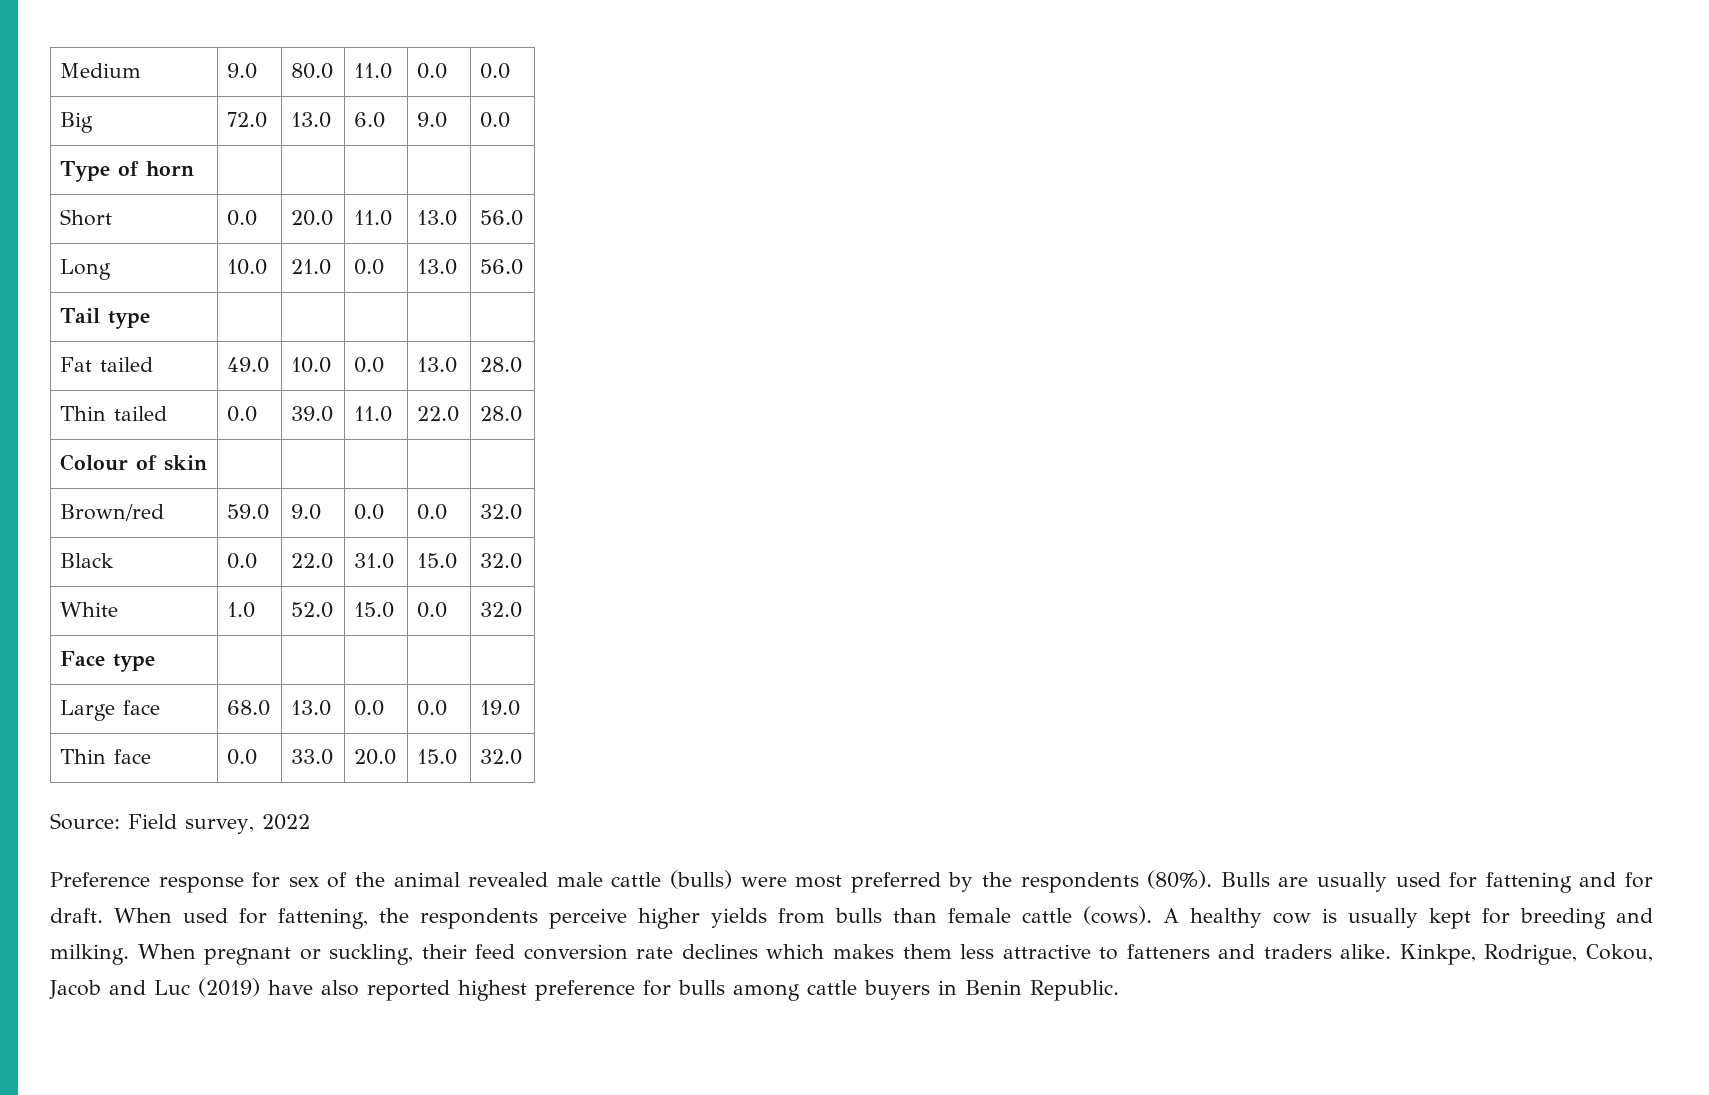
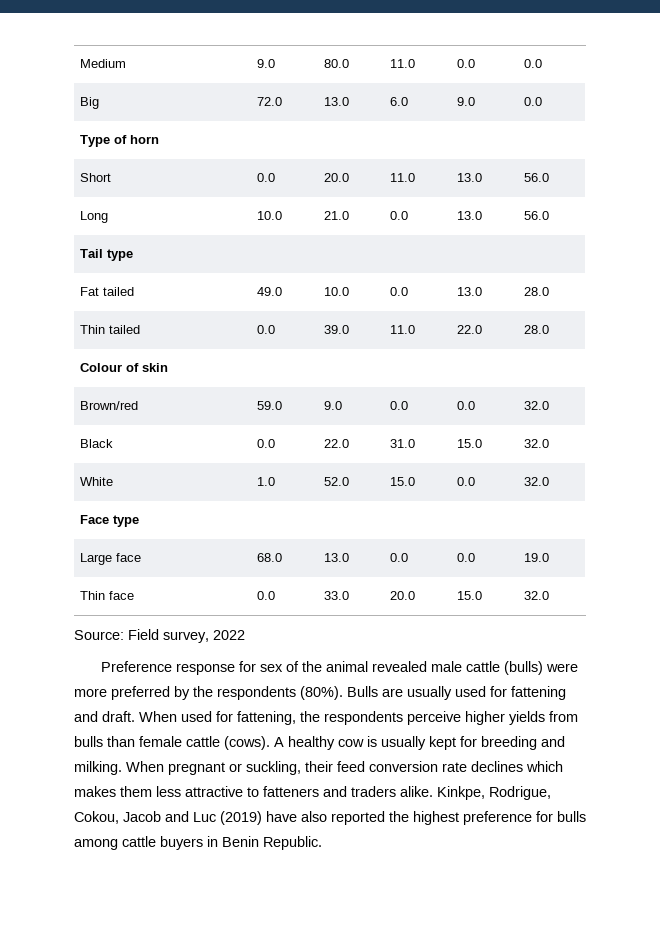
[795,875,843,888] most -> [74,688,107,697] more
[1624,872,1653,888] for -> (98, 716) none
(450, 990) none -> [389,811,409,822] the

